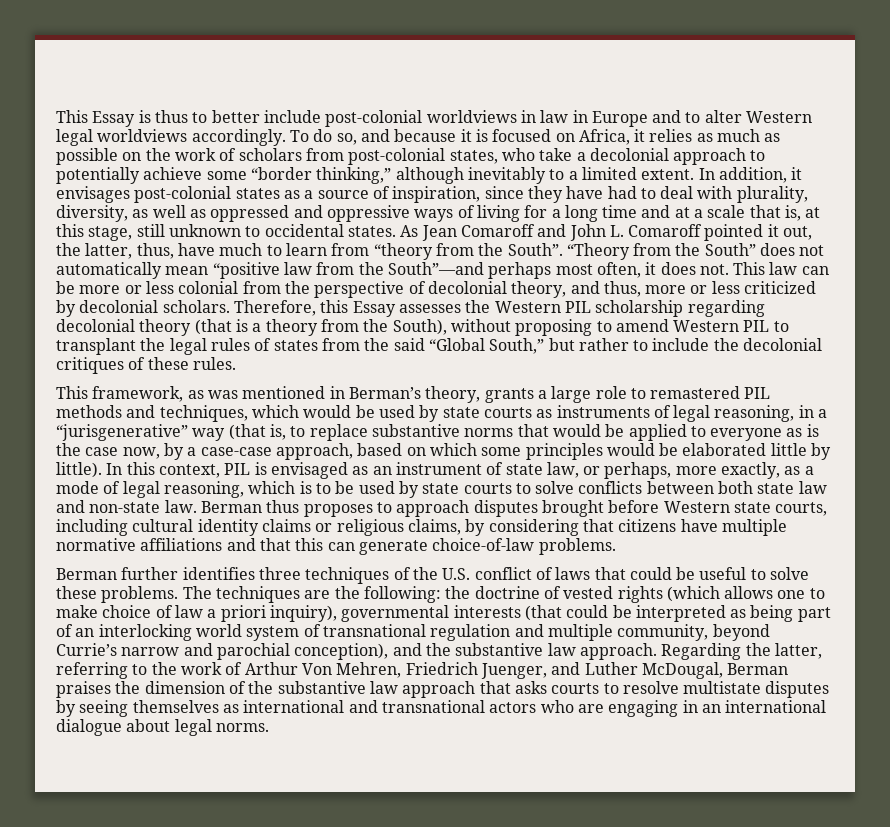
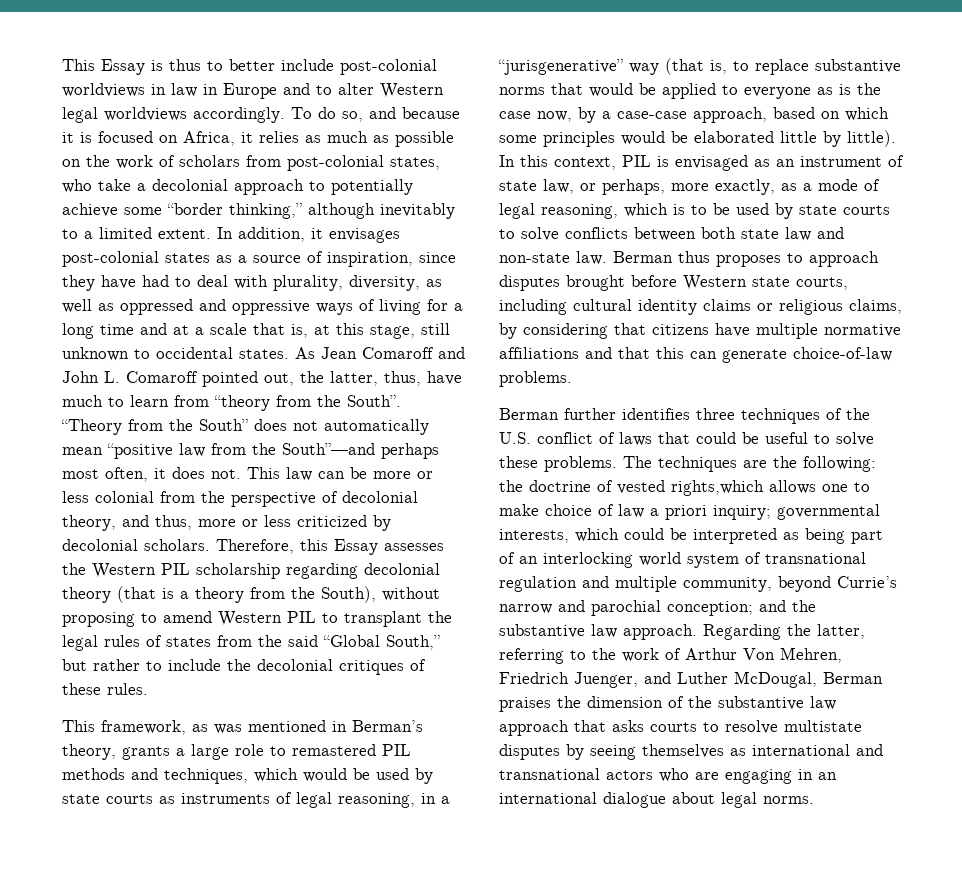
[767,224,779,237] it -> (258, 379) none
[617,586,720,603] rights (which -> [671,480,764,496] rights,which
[269,605,562,622] inquiry), governmental interests (that -> [713,504,880,520] [499,528,619,543] inquiry; governmental interests, which
[294,643,389,660] conception), -> [667,601,753,616] conception;

